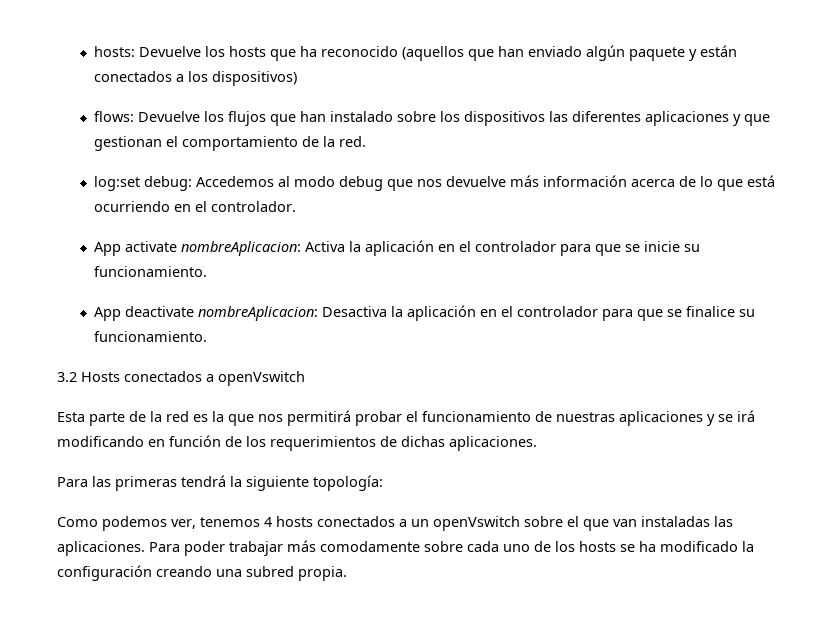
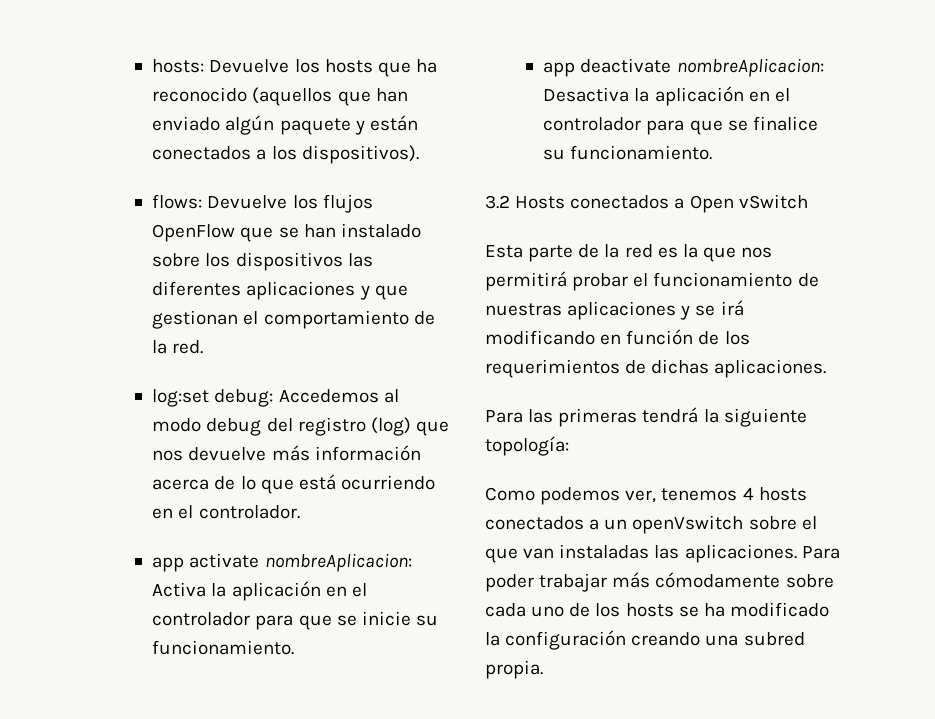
[211,71,297,86] dispositivos) -> [301,145,419,164] dispositivos).
[269,114,296,126] que -> [152,224,299,242] OpenFlow que se
(383, 183) none -> [266,417,411,436] del registro (log)
[93,242,121,256] App -> [152,557,185,572] app
[93,307,121,321] App -> [543,62,576,77] app
[218,371,305,386] openVswitch -> [689,194,808,213] Open vSwitch
[320,541,420,552] comodamente -> [655,572,781,588] cómodamente

